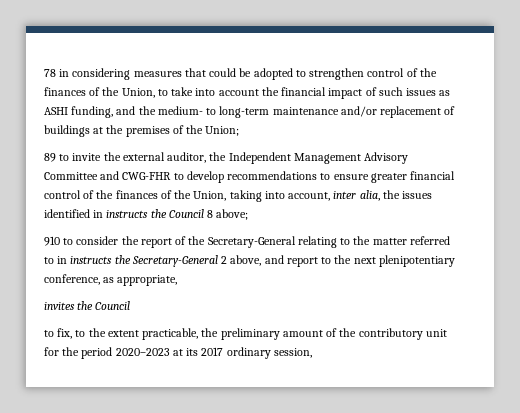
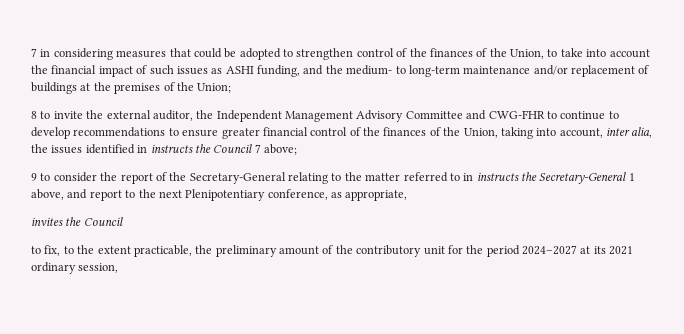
[44,69,56,77] 78 -> [31,48,37,57] 7
[44,153,56,162] 89 -> [31,111,37,119] 8
(184, 176) none -> [560,111,619,120] continue to
[207,210,214,218] 8 -> [254,144,261,153] 7
[44,236,60,246] 910 -> [31,173,37,181] 9
[221,256,228,264] 2 -> [628,173,635,181] 1
[378,255,455,267] plenipotentiary -> [185,189,266,201] Plenipotentiary
[115,348,170,356] 2020–2023 -> [522,245,577,255] 2024–2027
[201,347,224,356] 2017 -> [609,246,634,255] 2021

